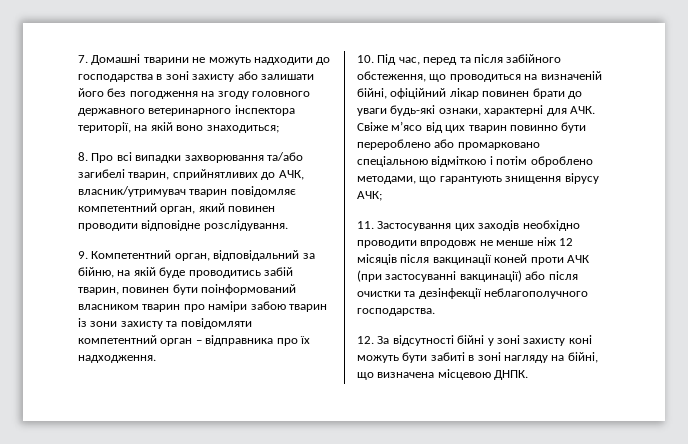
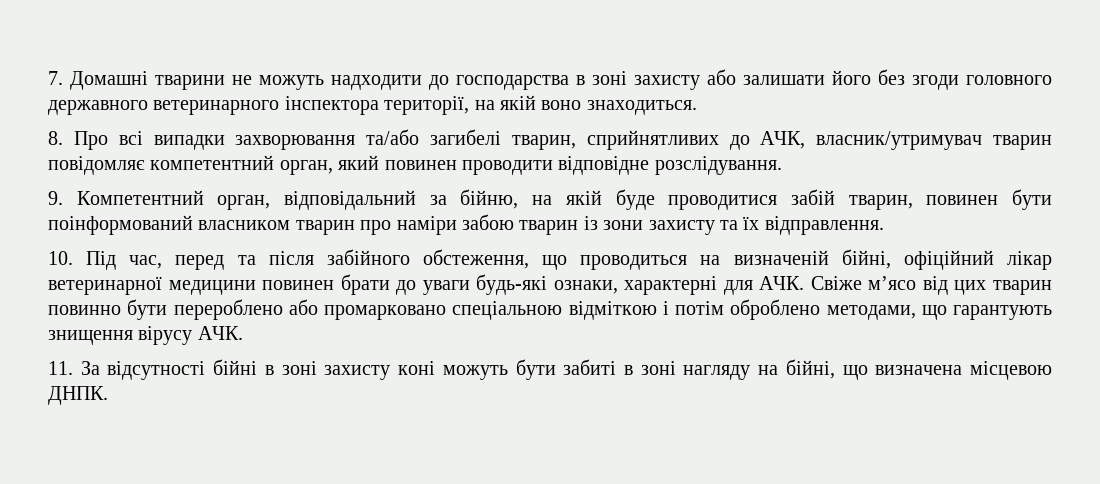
[129,91,249,99] погодження на згоду -> [912,75,959,90] згоди
[206,125,279,133] знаходиться; -> [586,100,697,115] знаходиться.
[188,270,261,278] проводитись -> [668,195,778,210] проводитися
[180,318,252,329] [78,335,310,346] [78,355,156,363] повідомляти компетентний орган – відправника про їх надходження. -> [743,216,884,235] їх відправлення.
(479, 93) none -> [48,276,256,295] ветеринарної медицини
[357,191,382,201] АЧК; -> [197,326,243,340] АЧК.
[377,220,580,231] [357,237,573,248] [357,254,589,265] [357,270,578,282] [357,288,589,299] [357,308,435,316] [357,336,374,344] Застосування цих заходів необхідно проводити впродовж не менше ніж 12 місяців після вакцинації коней проти АЧК (при застосуванні вакцинації) або після очистки та дезінфекції неблагополучного господарства. // 12. -> (73, 368) none
[487,338,494,346] у -> [264,365,274,375] в

